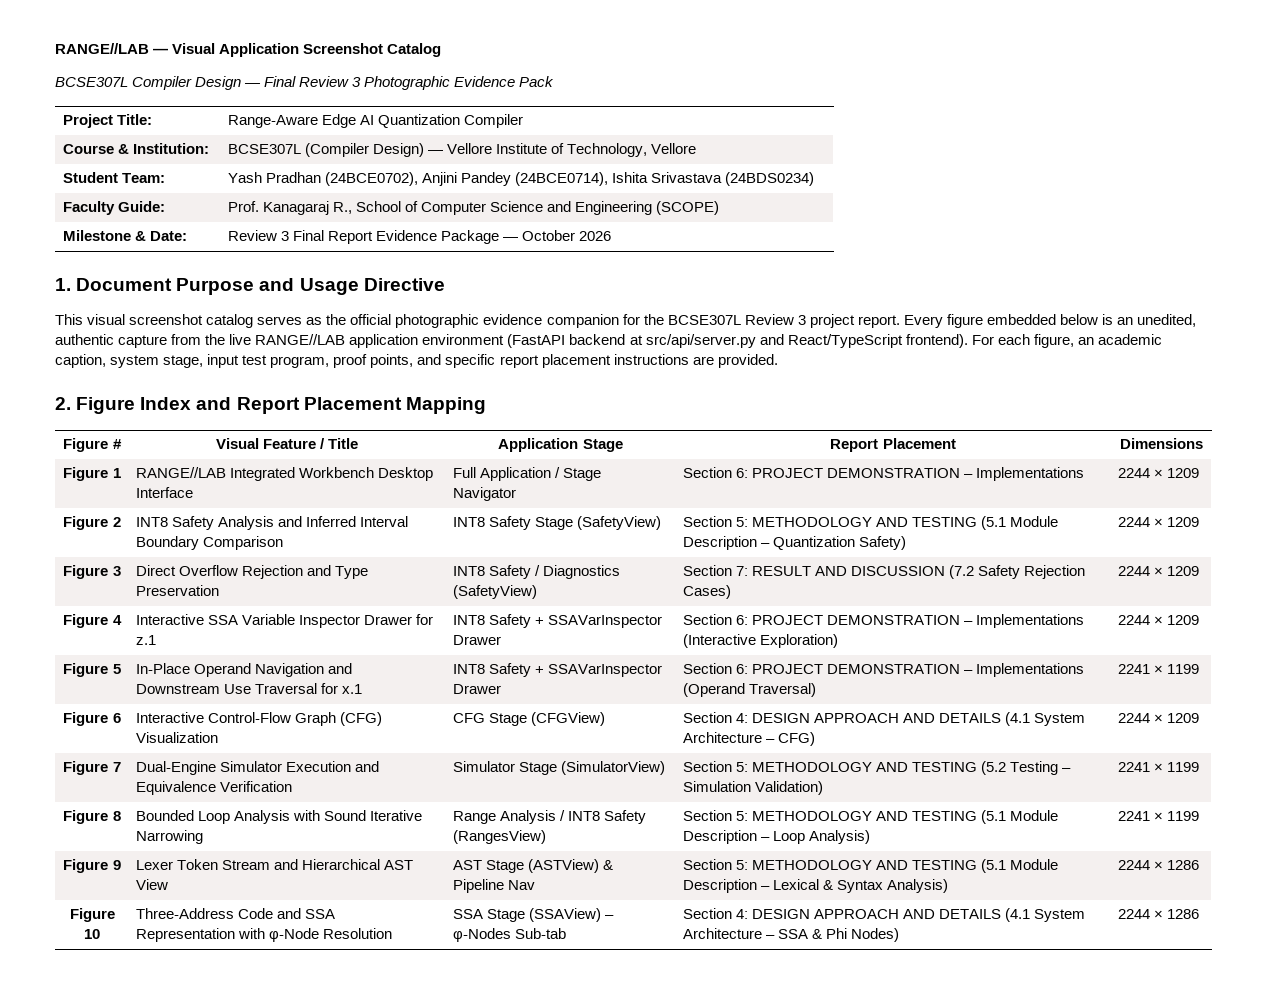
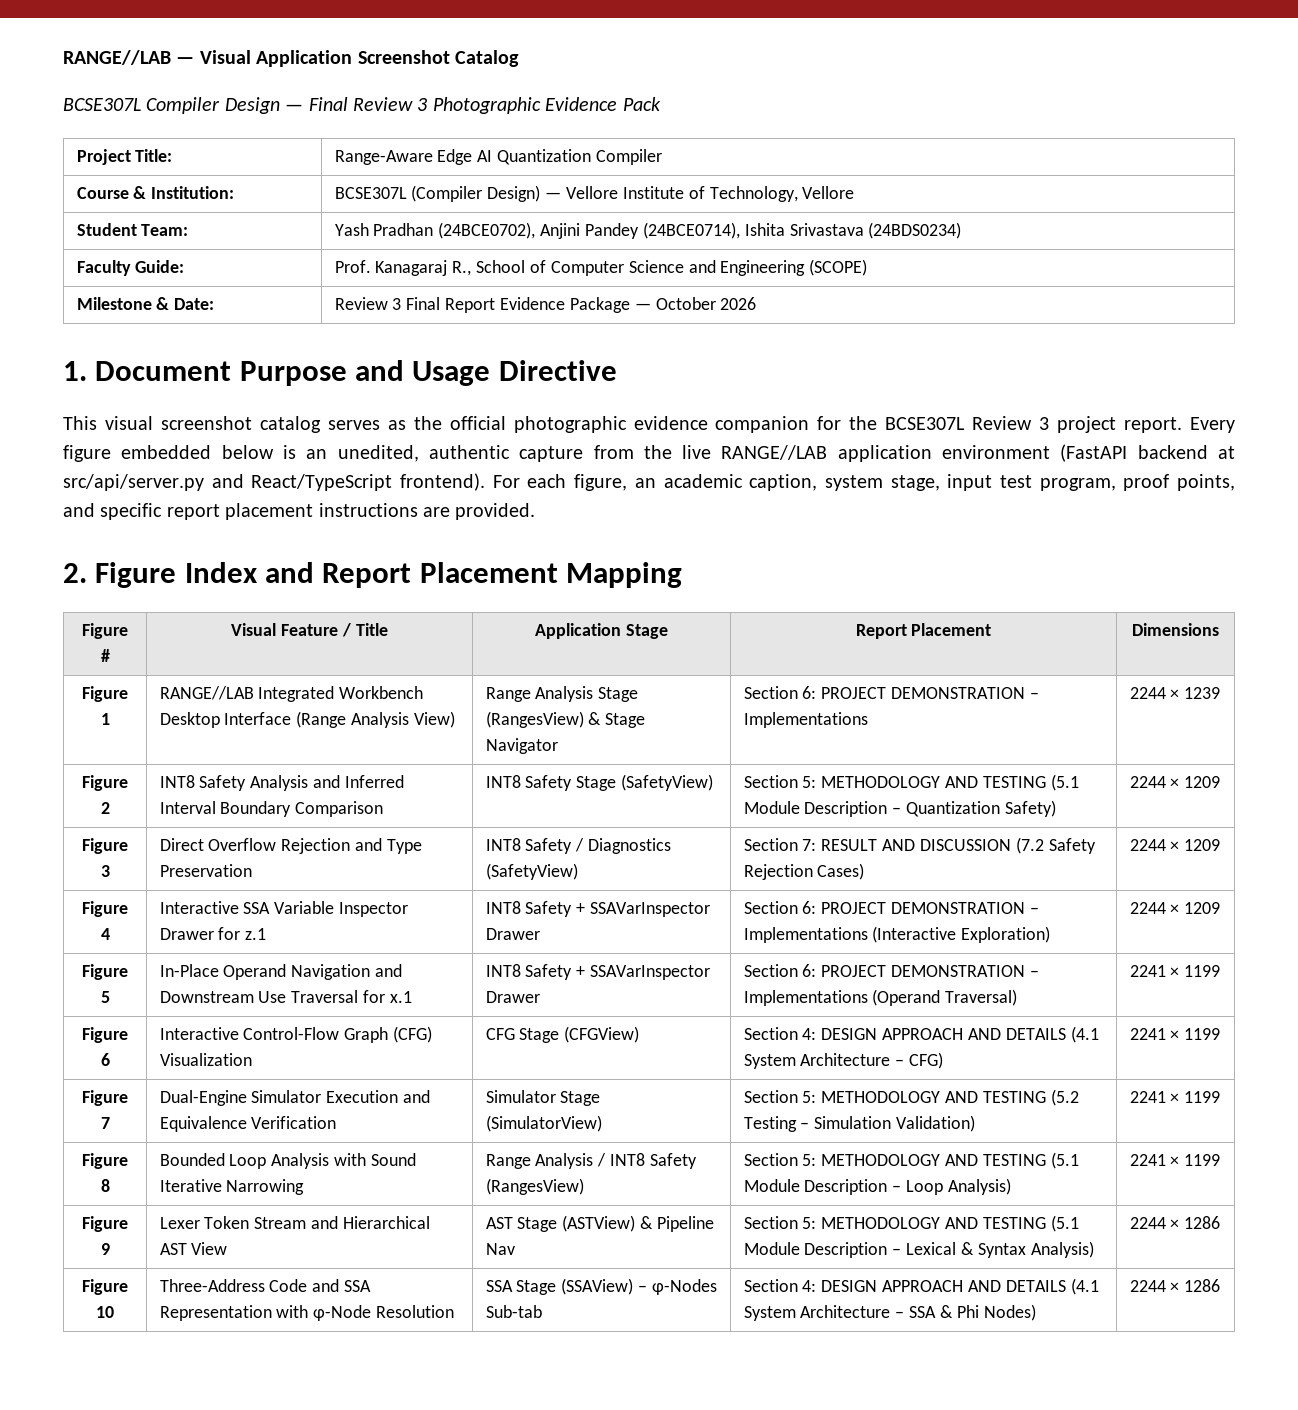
[452,467,561,481] | Full Application / -> [296,711,455,728] [485,686,639,702] [485,711,602,728] (Range Analysis View) | Range Analysis Stage (RangesView) &
[1167,468,1200,478] 1209 -> [1184,687,1221,699] 1239
[1117,713,1200,723] 2244 × 1209 -> [1129,1028,1221,1040] 2241 × 1199

